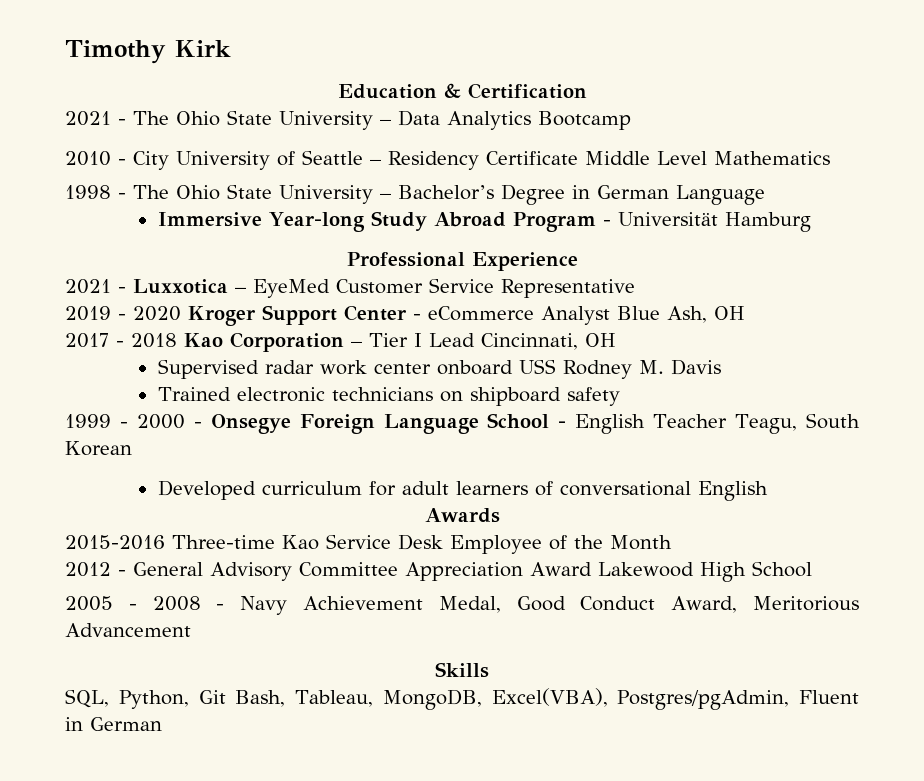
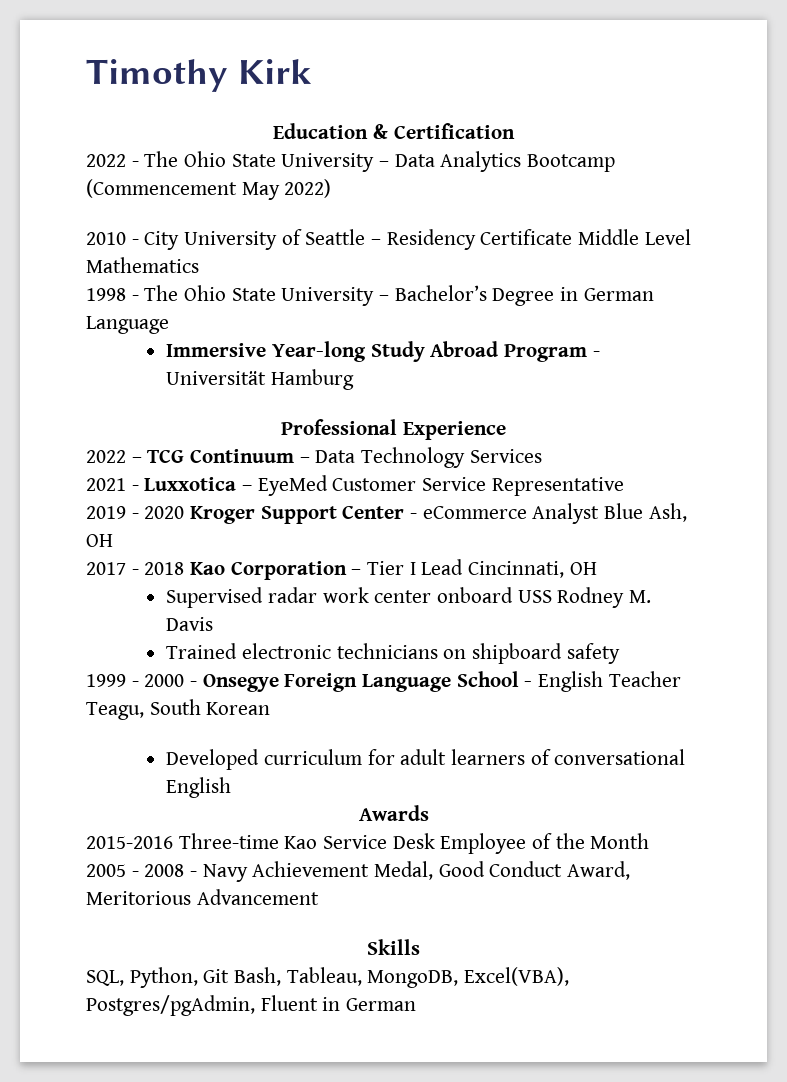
[65,111,111,126] 2021 -> [86,154,126,167] 2022
(631, 120) none -> [86,179,332,200] (Commencement May 2022)
(578, 261) none -> [86,447,542,468] // 2022 – TCG Continuum – Data Technology Services
[65,561,812,582] // 2012 - General Advisory Committee Appreciation Award Lakewood High School -> (650, 841) none

